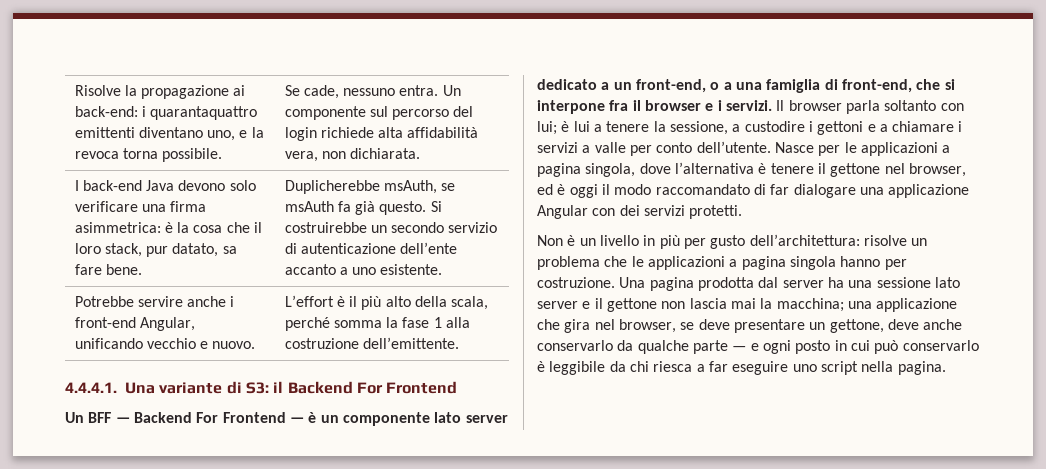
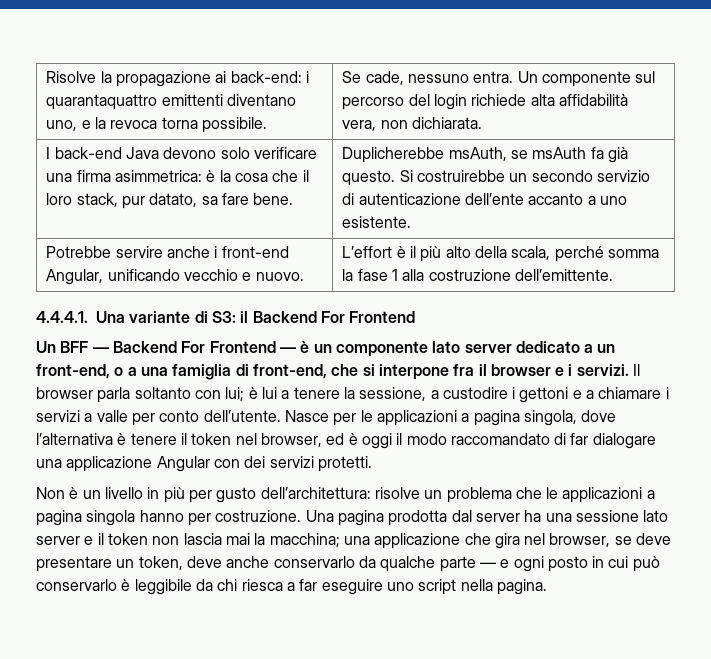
[830,163,881,177] gettone -> [191,433,232,445] token
[606,298,657,312] gettone -> [107,533,148,545] token
[829,319,884,333] gettone, -> [138,556,183,570] token,

